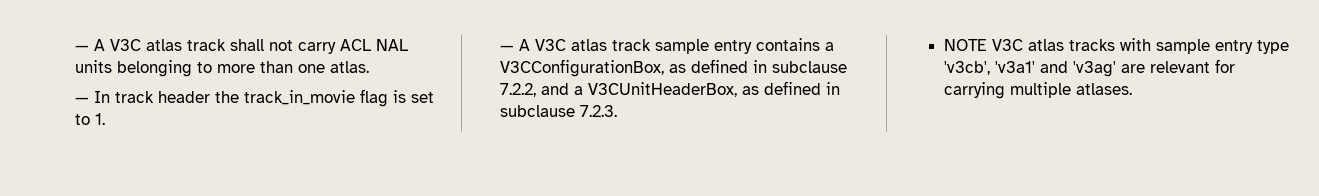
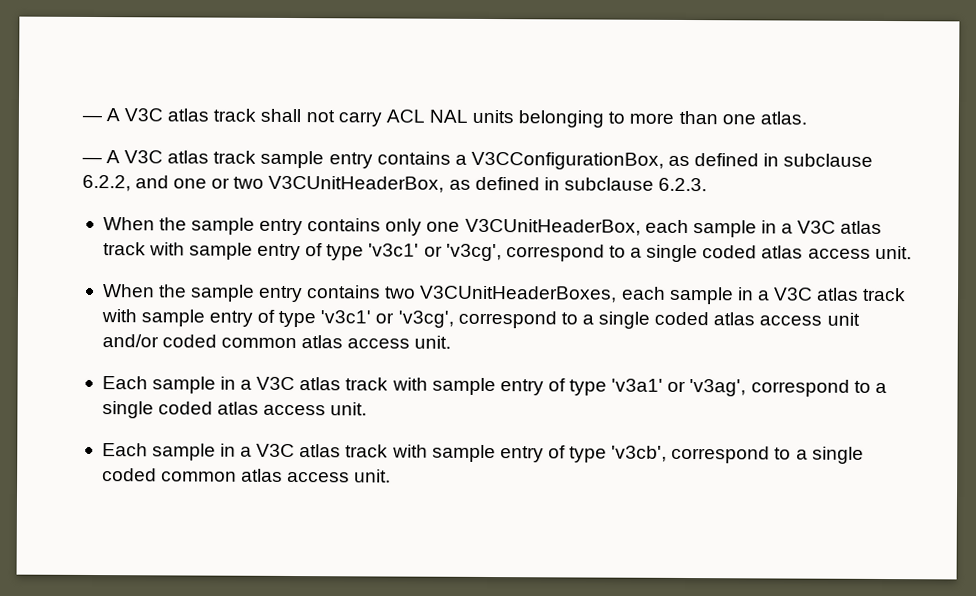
[75,89,435,107] [75,113,106,125] // — In track header the track_in_movie flag is set to 1. -> (807, 118) none
[500,83,584,97] 7.2.2, and a -> [81,174,265,192] 6.2.2, and one or two
[580,105,618,117] [944,38,1290,54] [944,59,1236,77] [944,82,1133,99] 7.2.3. // NOTE V3C atlas tracks with sample entry type 'v3cb', 'v3a1' and 'v3ag' are relevant for carrying multiple atlases. -> [658,177,708,192] [102,217,883,238] [102,242,912,263] [101,284,907,305] [100,309,860,329] [101,334,452,349] [101,376,887,397] [101,401,368,419] [101,443,864,464] [101,468,392,483] 6.2.3. // When the sample entry contains only one V3CUnitHeaderBox, each sample in a V3C atlas track with sample entry of type 'v3c1' or 'v3cg', correspond to a single coded atlas access unit. // When the sample entry contains two V3CUnitHeaderBoxes, each sample in a V3C atlas track with sample entry of type 'v3c1' or 'v3cg', correspond to a single coded atlas access unit and/or coded common atlas access unit. // Each sample in a V3C atlas track with sample entry of type 'v3a1' or 'v3ag', correspond to a single coded atlas access unit. // Each sample in a V3C atlas track with sample entry of type 'v3cb', correspond to a single coded common atlas access unit.

